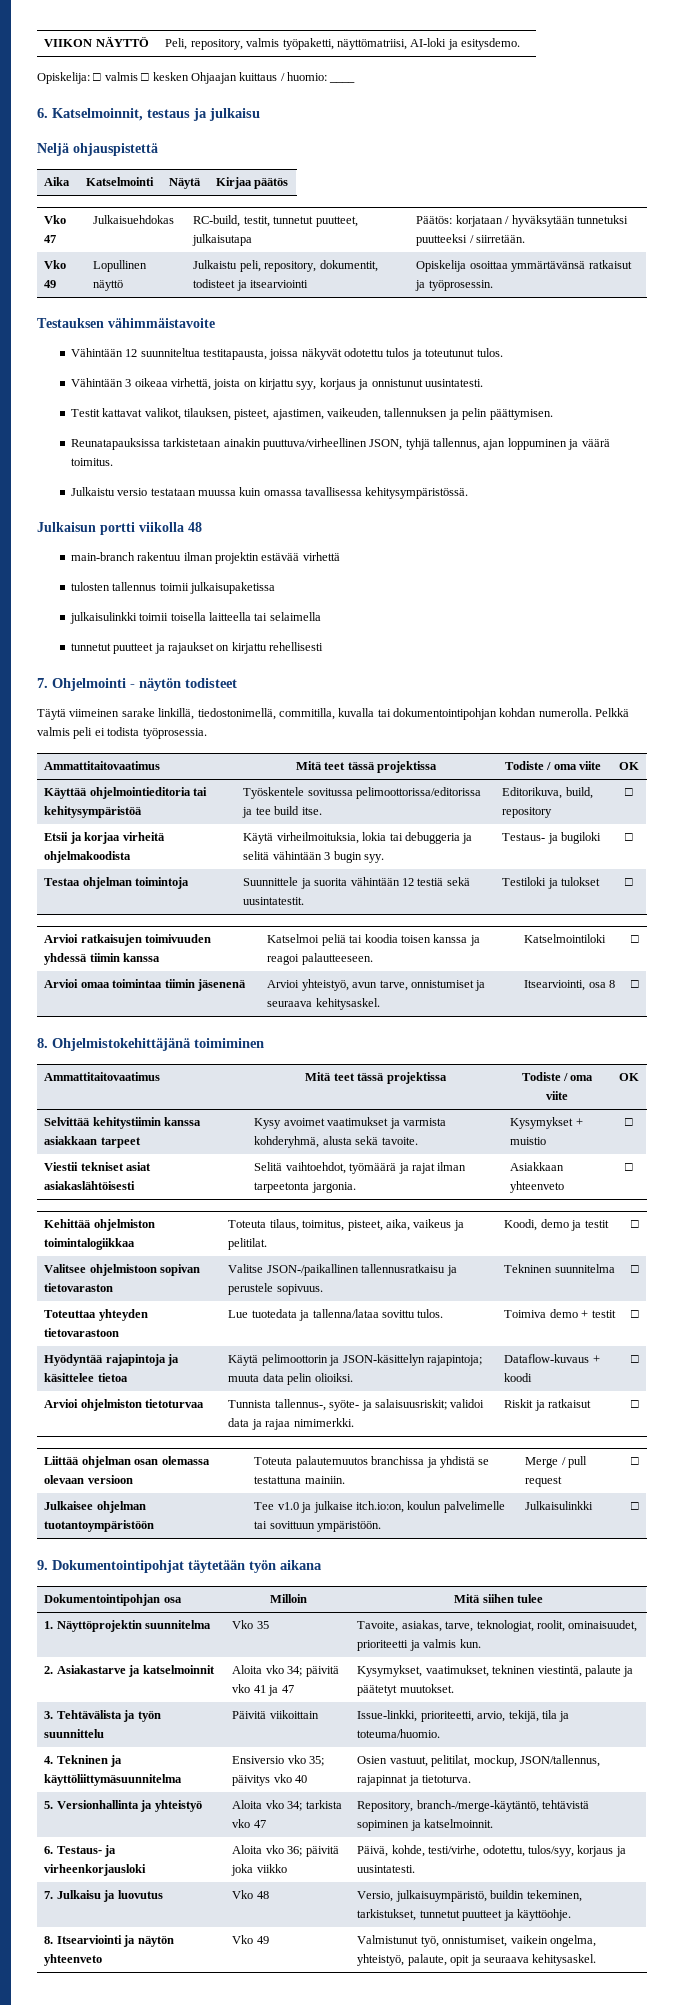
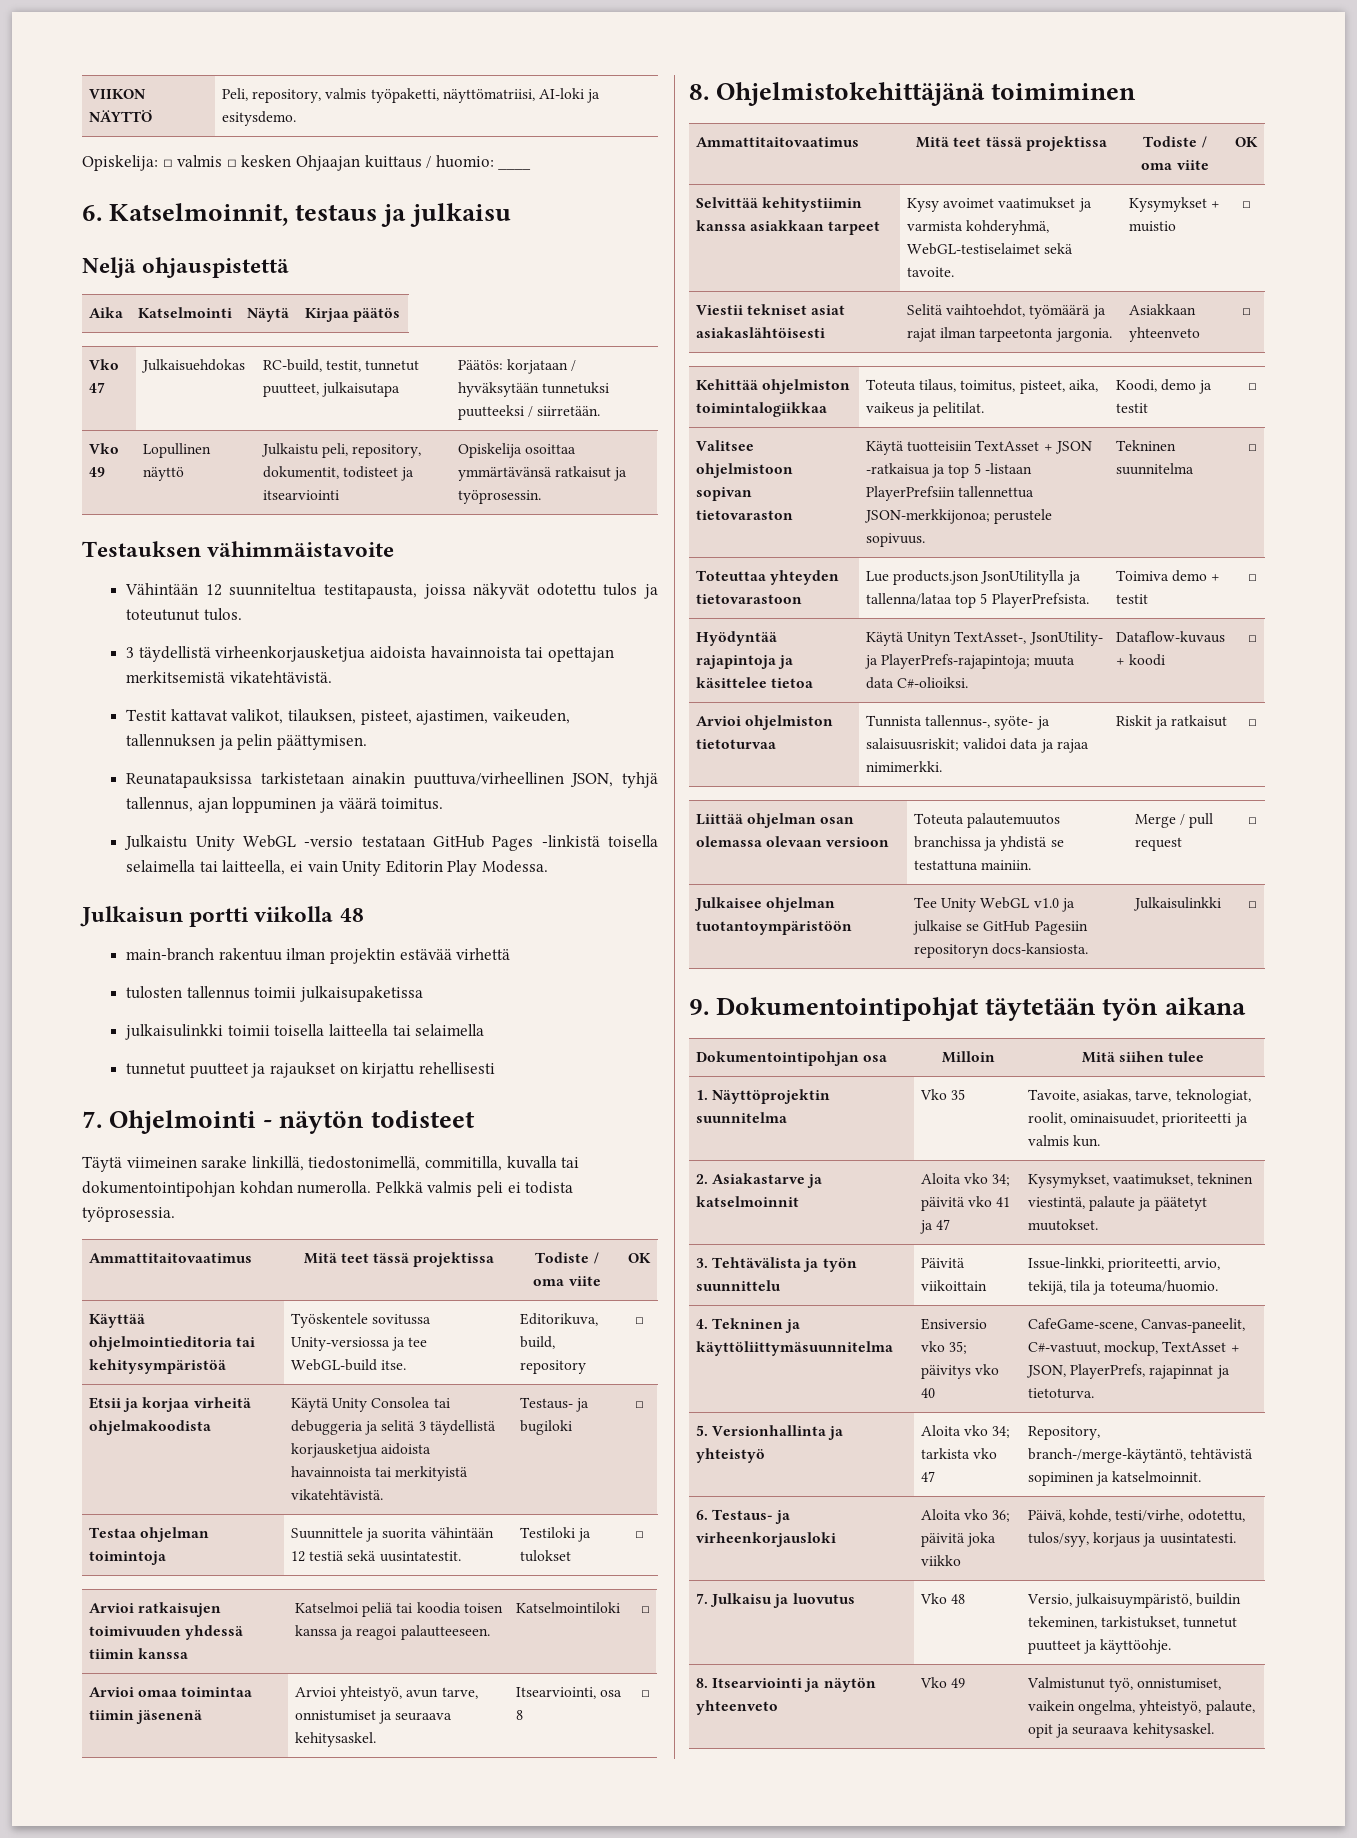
[70,378,483,390] Vähintään 3 oikeaa virhettä, joista on kirjattu syy, korjaus ja onnistunut uusintatesti. -> [126,646,614,662] [126,671,332,683] 3 täydellistä virheenkorjausketjua aidoista havainnoista tai opettajan merkitsemistä vikatehtävistä.
[117,487,469,499] versio testataan muussa kuin omassa tavallisessa kehitysympäristössä. -> [195,835,658,851] [126,860,548,876] Unity WebGL -versio testataan GitHub Pages -linkistä toisella selaimella tai laitteella, ei vain Unity Editorin Play Modessa.
[356,787,482,799] pelimoottorissa/editorissa -> [290,1337,390,1351] Unity-versiossa
[274,806,300,815] build -> [290,1359,377,1371] WebGL-build
[276,832,387,844] virheilmoituksia, lokia -> [332,1397,431,1412] Unity Consolea
[272,851,384,863] vähintään 3 bugin syy. -> [418,1420,496,1435] [290,1443,432,1458] [290,1466,469,1481] [290,1489,383,1500] 3 täydellistä korjausketjua aidoista havainnoista tai merkityistä vikatehtävistä.
[322,1136,352,1145] alusta -> [906,243,1040,255] WebGL-testiselaimet
[228,1264,457,1276] Valitse JSON-/paikallinen tallennusratkaisu ja -> [865,440,1092,455] [865,463,1032,478] [865,486,1035,501] [863,509,990,524] Käytä tuotteisiin TextAsset + JSON -ratkaisua ja top 5 -listaan PlayerPrefsiin tallennettua JSON-merkkijonoa;
[251,1309,444,1321] tuotedata ja tallenna/lataa sovittu tulos. -> [893,570,1081,585] [865,593,1089,608] products.json JsonUtilitylla ja tallenna/lataa top 5 PlayerPrefsista.
[261,1354,482,1366] [228,1373,353,1385] pelimoottorin ja JSON-käsittelyn rajapintoja; muuta data pelin olioiksi. -> [907,631,1103,646] [864,654,1076,669] [865,677,969,689] Unityn TextAsset-, JsonUtility- ja PlayerPrefs-rajapintoja; muuta data C#-olioiksi.
(275, 1506) none -> [941,897,1030,912] Unity WebGL
[355,1501,505,1513] [254,1521,382,1532] itch.io:on, koulun palvelimelle tai sovittuun ympäristöön. -> [966,920,1088,935] [913,943,1089,958] se GitHub Pagesiin repositoryn docs-kansiosta.
[357,1755,600,1767] Osien vastuut, pelitilat, mockup, JSON/tallennus, -> [1027,1318,1246,1333] [1027,1341,1240,1356] [1025,1364,1146,1379] CafeGame-scene, Canvas-paneelit, C#-vastuut, mockup, TextAsset + JSON, PlayerPrefs,

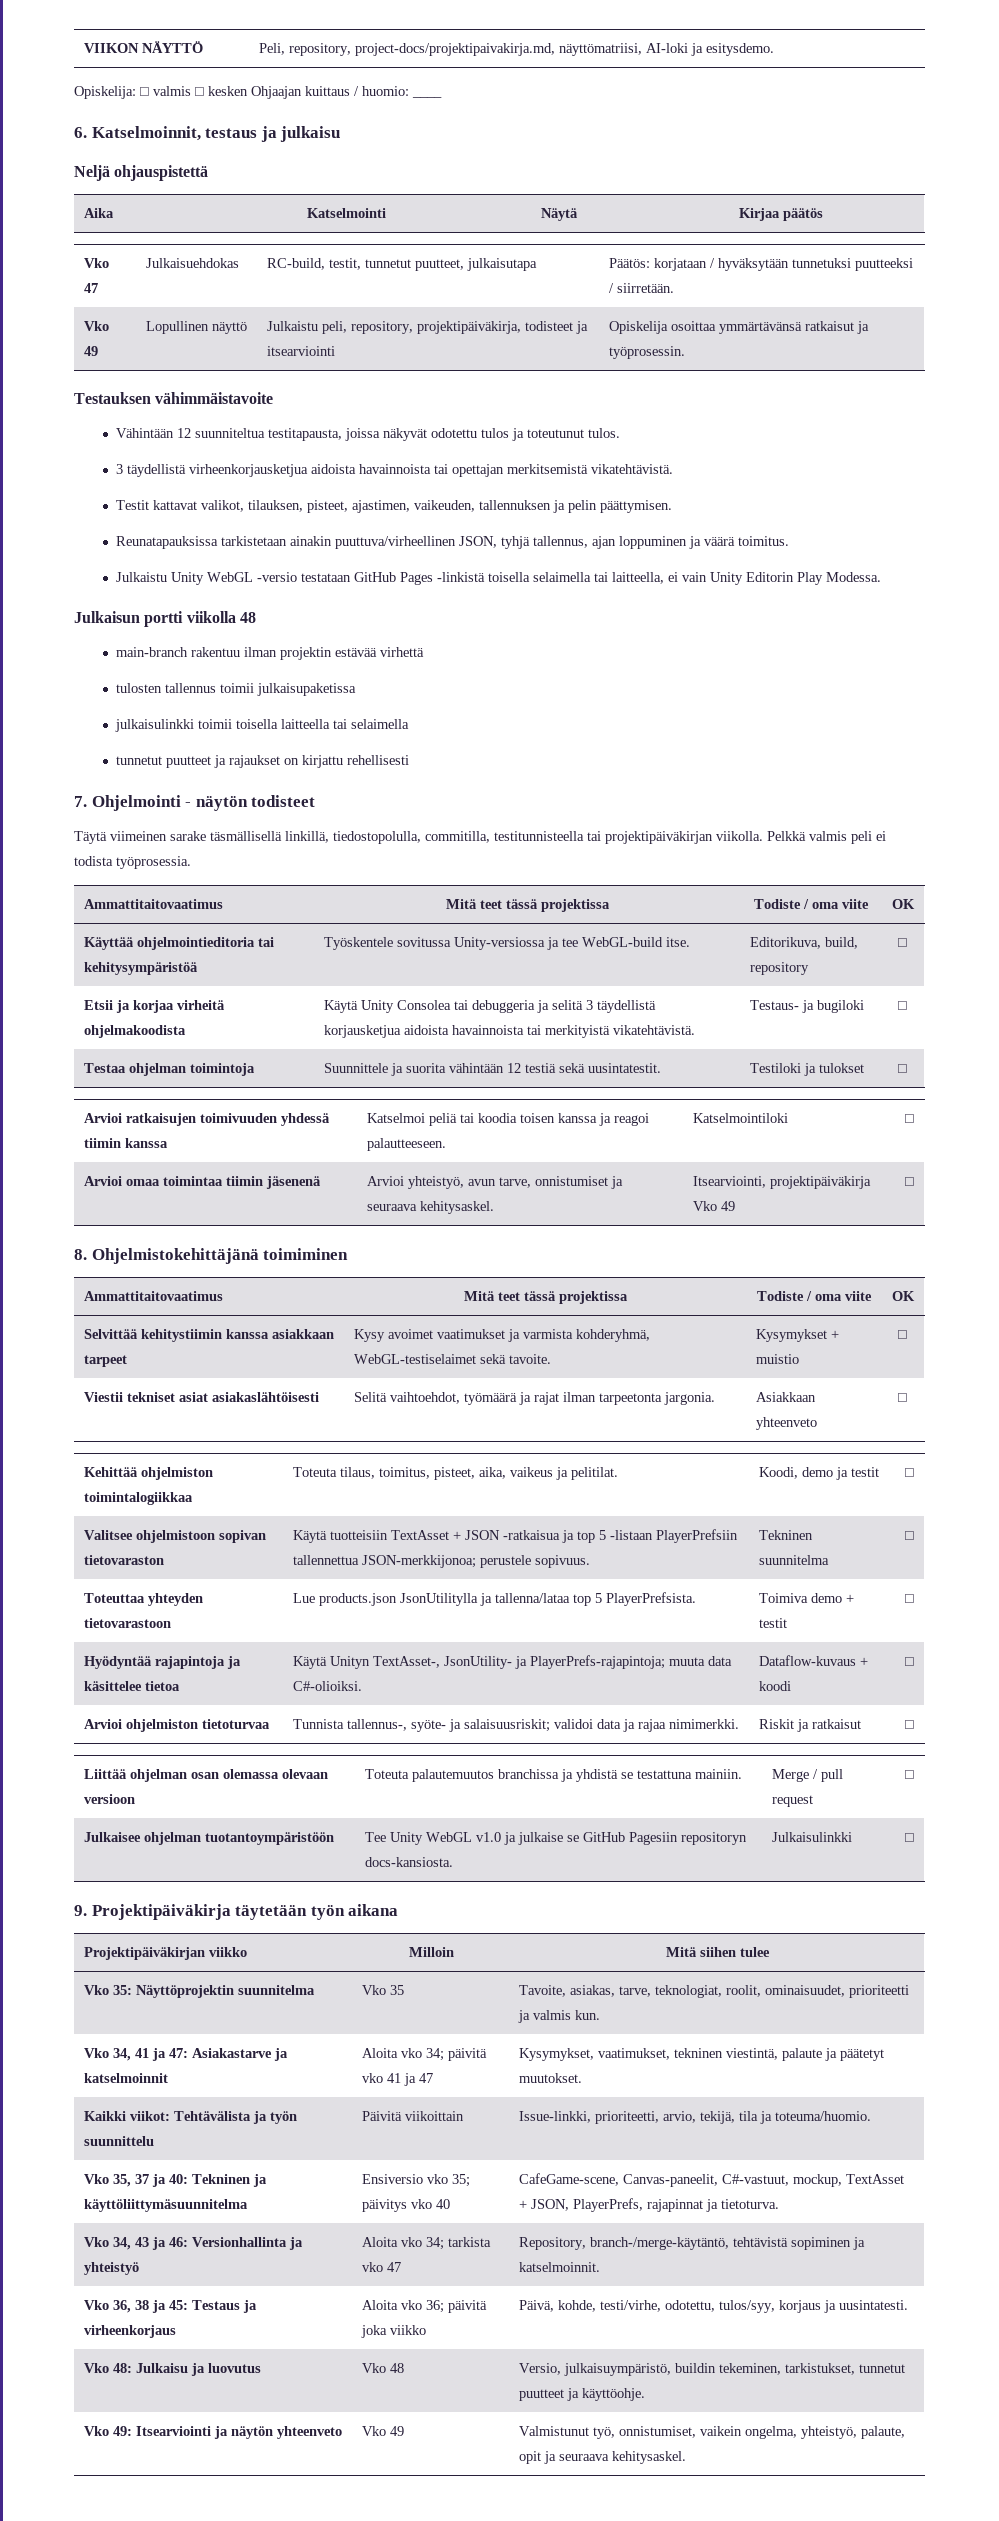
[325,88,439,103] valmis työpaketti, -> [355,43,556,56] project-docs/projektipaivakirja.md,
[262,466,339,479] dokumentit, -> [417,321,522,334] projektipäiväkirja,
[251,1156,580,1171] [82,1181,372,1197] linkillä, tiedostonimellä, commitilla, kuvalla tai dokumentointipohjan kohdan numerolla. -> [210,831,763,844] täsmällisellä linkillä, tiedostopolulla, commitilla, testitunnisteella tai projektipäiväkirjan viikolla.
[600,1690,623,1697] [515,1710,523,1720] osa 8 -> [770,1176,872,1189] [693,1201,736,1211] projektipäiväkirja Vko 49
[716,997,980,1021] Dokumentointipohjat -> [91,1904,231,1920] Projektipäiväkirja
[695,1051,888,1066] Dokumentointipohjan osa -> [84,1947,248,1960] Projektipäiväkirjan viikko
[695,1090,708,1100] 1. -> [84,1985,133,1995] Vko 35:
[695,1174,708,1184] 2. -> [84,2048,189,2061] Vko 34, 41 ja 47:
[695,1258,708,1268] 3. -> [84,2111,171,2121] Kaikki viikot:
[695,1319,708,1329] 4. -> [84,2174,189,2187] Vko 35, 37 ja 40:
[695,1425,708,1436] 5. -> [84,2237,189,2250] Vko 34, 43 ja 46:
[695,1509,791,1524] [695,1532,836,1547] 6. Testaus- ja virheenkorjausloki -> [84,2300,258,2313] [84,2325,177,2338] Vko 36, 38 ja 45: Testaus ja virheenkorjaus
[695,1593,708,1604] 7. -> [84,2363,133,2373] Vko 48:
[695,1678,708,1688] 8. -> [84,2426,133,2436] Vko 49:

